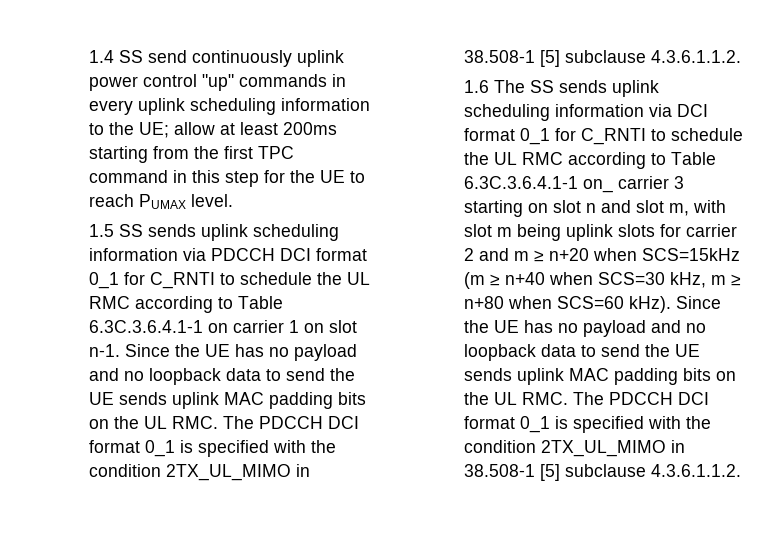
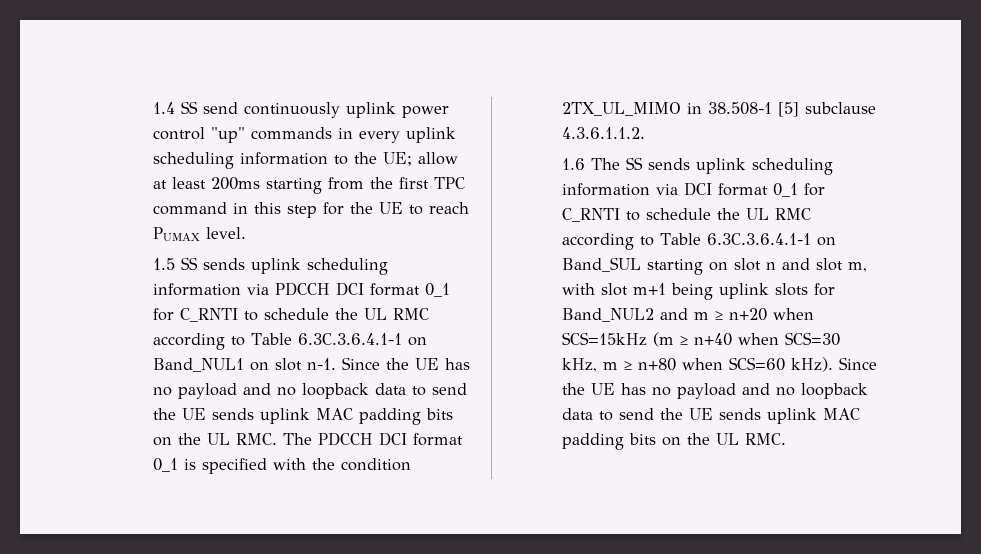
[233,320,300,333] carrier 1 -> [152,358,244,372] Band_NUL1
[583,176,685,193] on_ carrier 3 -> [816,237,836,246] [561,257,641,272] on Band_SUL
[497,227,513,237] m -> [632,283,666,295] m+1
[686,224,738,237] [464,248,475,261] carrier 2 -> [561,308,654,322] Band_NUL2
[573,392,710,405] [464,416,712,433] [464,440,686,457] [464,464,742,481] The PDCCH DCI format 0_1 is specified with the condition 2TX_UL_MIMO in 38.508-1 [5] subclause 4.3.6.1.1.2. -> (786, 439) none

